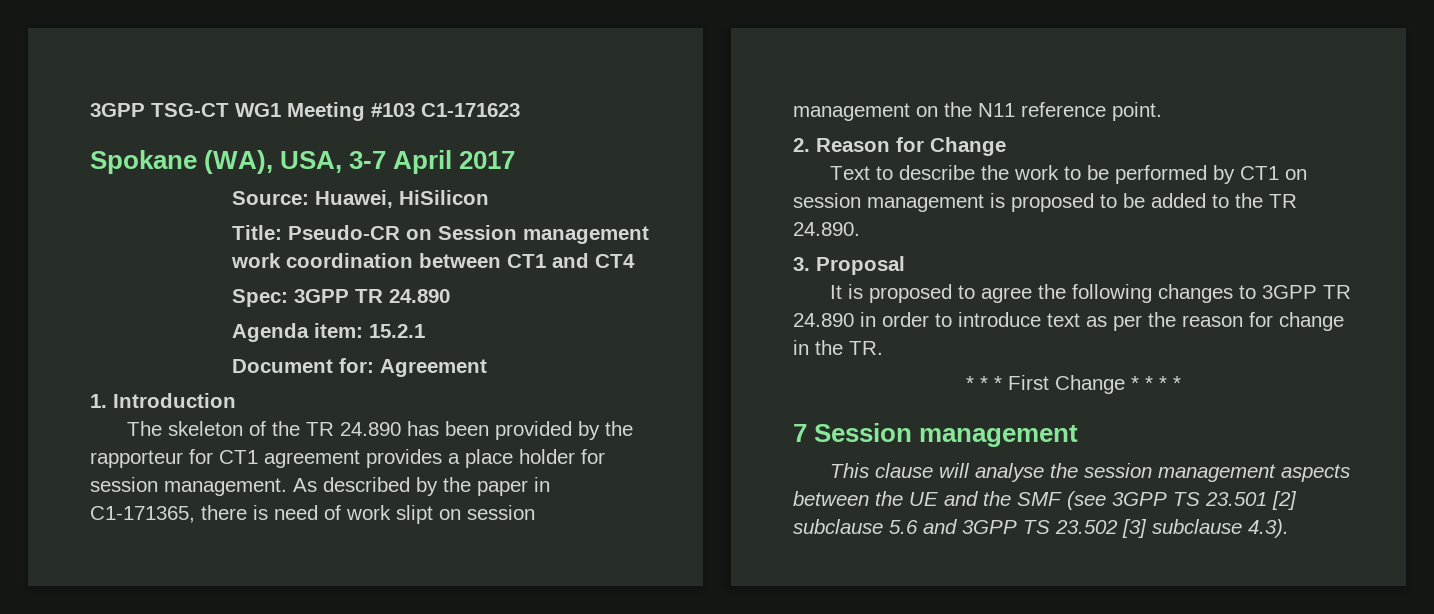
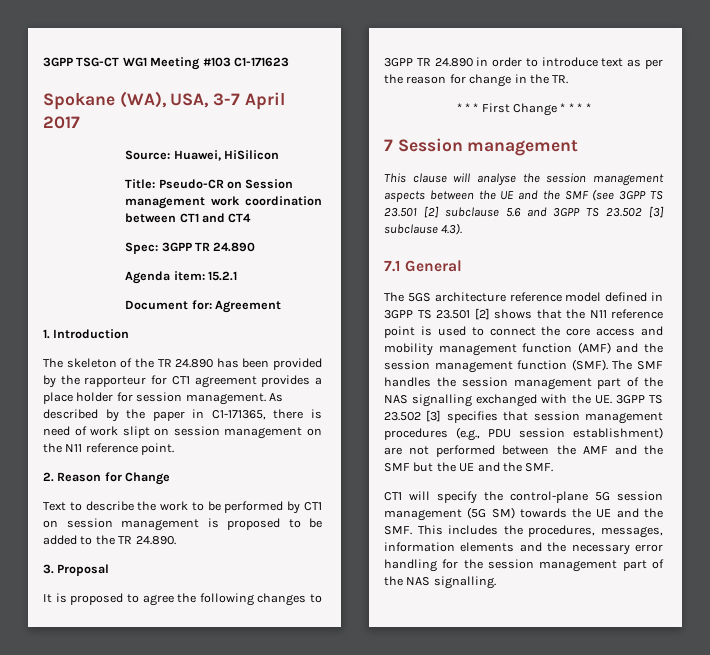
(1289, 528) none -> [384,260,463,272] [384,292,663,302] [384,308,663,320] [384,326,663,338] [384,342,663,356] [384,359,663,373] [384,377,663,390] [384,394,663,407] [384,410,663,424] [384,427,663,441] [384,445,663,457] [384,462,554,472] [384,491,663,504] [384,507,663,521] [384,525,663,538] [384,542,663,555] [384,559,664,572] [384,576,496,589] // 7.1 General // The 5GS architecture reference model defined in 3GPP TS 23.501 [2] shows that the N11 reference point is used to connect the core access and mobility management function (AMF) and the session management function (SMF). The SMF handles the session management part of the NAS signalling exchanged with the UE. 3GPP TS 23.502 [3] specifies that session management procedures (e.g., PDU session establishment) are not performed between the AMF and the SMF but the UE and the SMF. // CT1 will specify the control-plane 5G session management (5G SM) towards the UE and the SMF. This includes the procedures, messages, information elements and the necessary error handling for the session management part of the NAS signalling.

